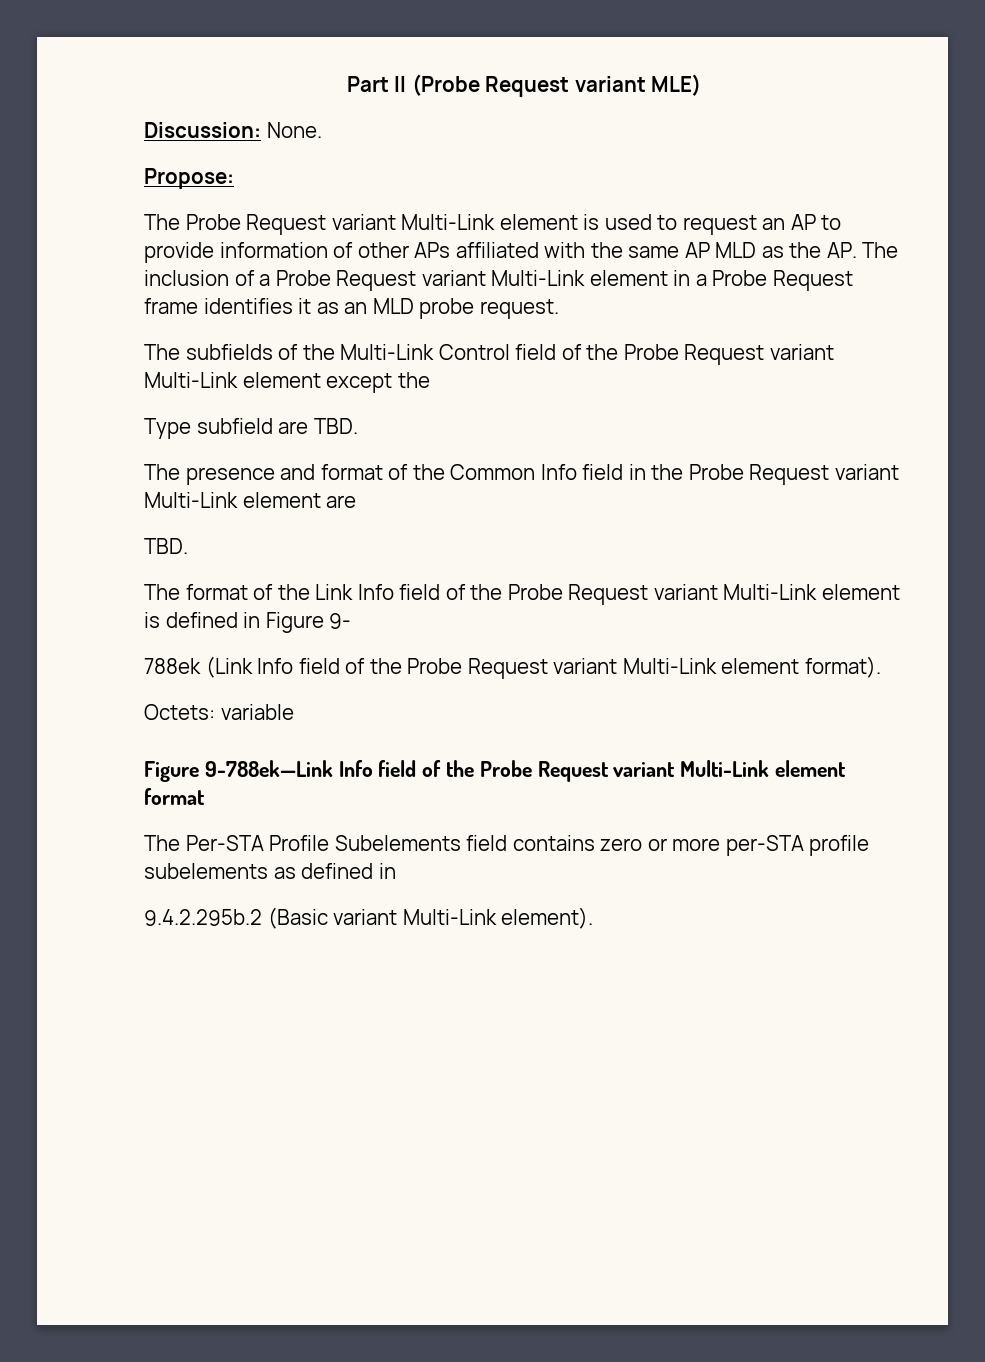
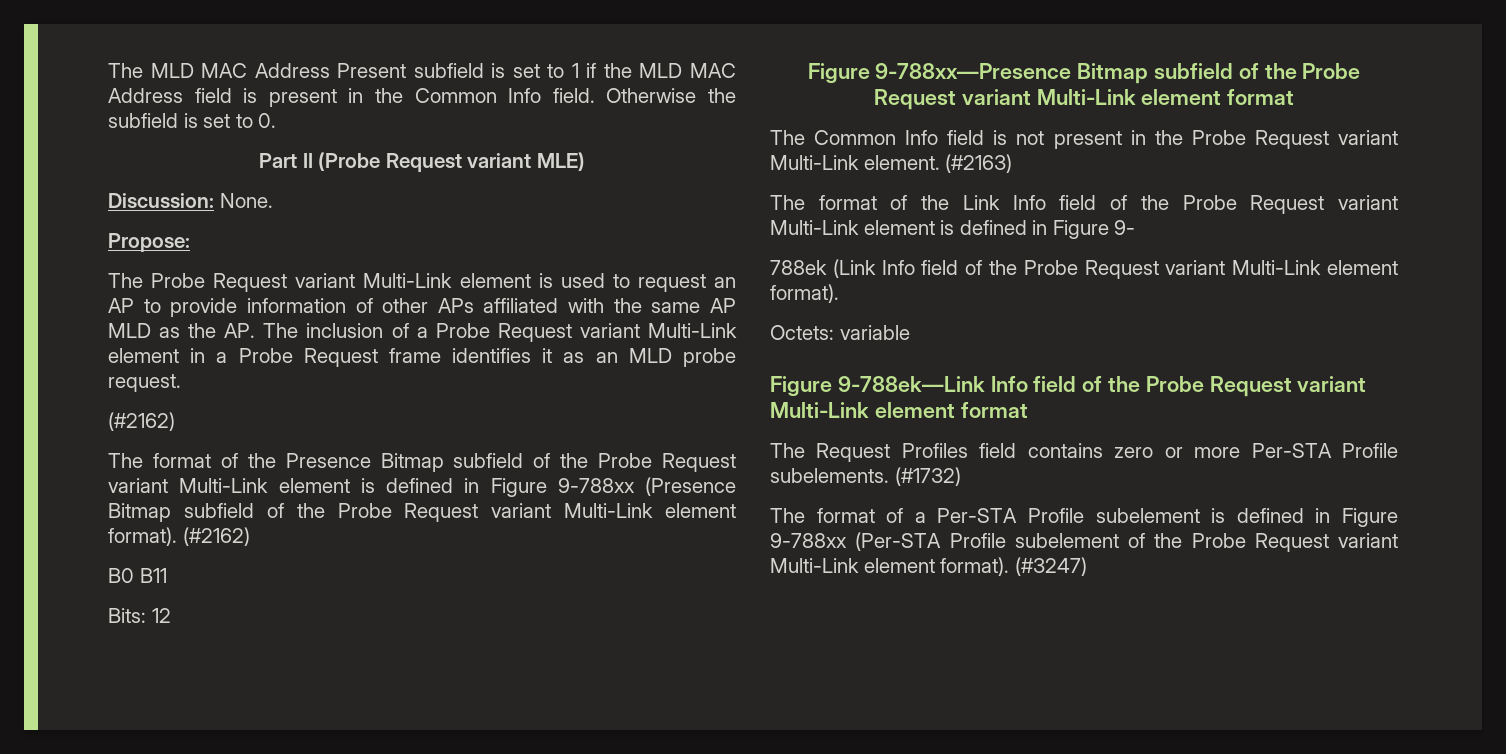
(346, 84) none -> [108,63,737,78] [108,88,737,107] [108,113,277,128] The MLD MAC Address Present subfield is set to 1 if the MLD MAC Address field is present in the Common Info field. Otherwise the subfield is set to 0. //
[144,344,834,365] [144,372,430,393] [144,418,358,439] [144,464,624,485] // The subfields of the Multi-Link Control field of the Probe Request variant Multi-Link element except the // Type subfield are TBD. // The presence and format of the Common Info field -> [108,412,175,431] [108,453,736,472] [108,477,736,497] [108,503,736,522] [108,527,250,546] [108,568,167,583] [108,608,171,623] [807,63,1361,84] [873,89,1295,110] [770,130,1122,149] // (#2162) // The format of the Presence Bitmap subfield of the Probe Request variant Multi-Link element is defined in Figure 9-788xx (Presence Bitmap subfield of the Probe Request variant Multi-Link element format). (#2162) // B0 B11 // Bits: 12 // Figure 9-788xx—Presence Bitmap subfield of the Probe Request variant Multi-Link element format // The Common Info field is not present
[242,492,357,508] [144,538,188,554] element are // TBD. -> [863,154,1013,173] element. (#2163)
[185,835,461,851] Per-STA Profile Subelements -> [816,443,968,462] Request Profiles
[725,835,870,856] [144,863,396,879] [144,907,594,929] per-STA profile subelements as defined in // 9.4.2.295b.2 (Basic variant Multi-Link element). -> [1251,443,1398,458] [770,467,961,486] [770,508,1398,527] [770,532,1398,552] [770,557,1087,576] Per-STA Profile subelements. (#1732) // The format of a Per-STA Profile subelement is defined in Figure 9-788xx (Per-STA Profile subelement of the Probe Request variant Multi-Link element format). (#3247)

